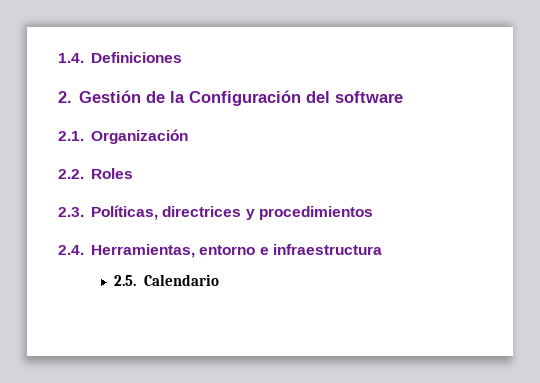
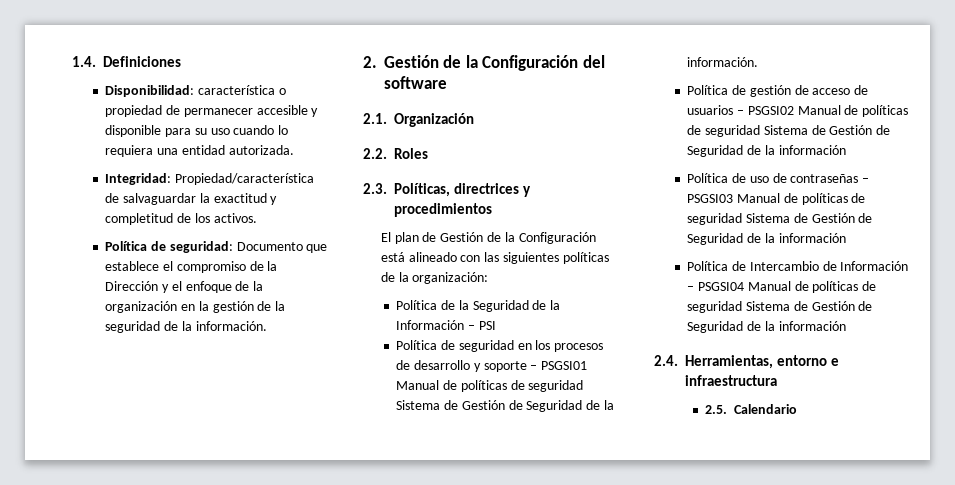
(183, 57) none -> [105,85,286,97] [105,105,319,117] [105,125,289,137] [105,145,294,157] [105,173,315,185] [105,193,278,205] [105,213,257,225] [105,241,328,253] [105,261,278,273] [105,281,264,293] [105,301,286,313] [105,321,267,333] // Disponibilidad: característica o propiedad de permanecer accesible y disponible para su uso cuando lo requiera una entidad autorizada. // Integridad: Propiedad/característica de salvaguardar la exactitud y completitud de los activos. // Política de seguridad: Documento que establece el compromiso de la Dirección y el enfoque de la organización en la gestión de la seguridad de la información.
(373, 213) none -> [380,232,596,244] [380,252,609,264] [380,272,489,284] [396,300,561,312] [396,320,496,330] [396,340,604,352] [396,360,588,372] [396,380,584,392] [396,400,614,412] [687,57,759,67] [687,85,869,97] [687,105,909,117] [687,125,891,137] [687,145,846,157] [687,173,870,183] [687,193,866,205] [687,213,873,225] [687,233,846,245] [687,261,909,271] [687,281,877,293] [687,301,873,313] [687,321,846,333] // El plan de Gestión de la Configuración está alineado con las siguientes políticas de la organización: // Política de la Seguridad de la Información – PSI // Política de seguridad en los procesos de desarrollo y soporte – PSGSI01 Manual de políticas de seguridad Sistema de Gestión de Seguridad de la información. // Política de gestión de acceso de usuarios – PSGSI02 Manual de políticas de seguridad Sistema de Gestión de Seguridad de la información // Política de uso de contraseñas – PSGSI03 Manual de políticas de seguridad Sistema de Gestión de Seguridad de la información // Política de Intercambio de Información – PSGSI04 Manual de políticas de seguridad Sistema de Gestión de Seguridad de la información

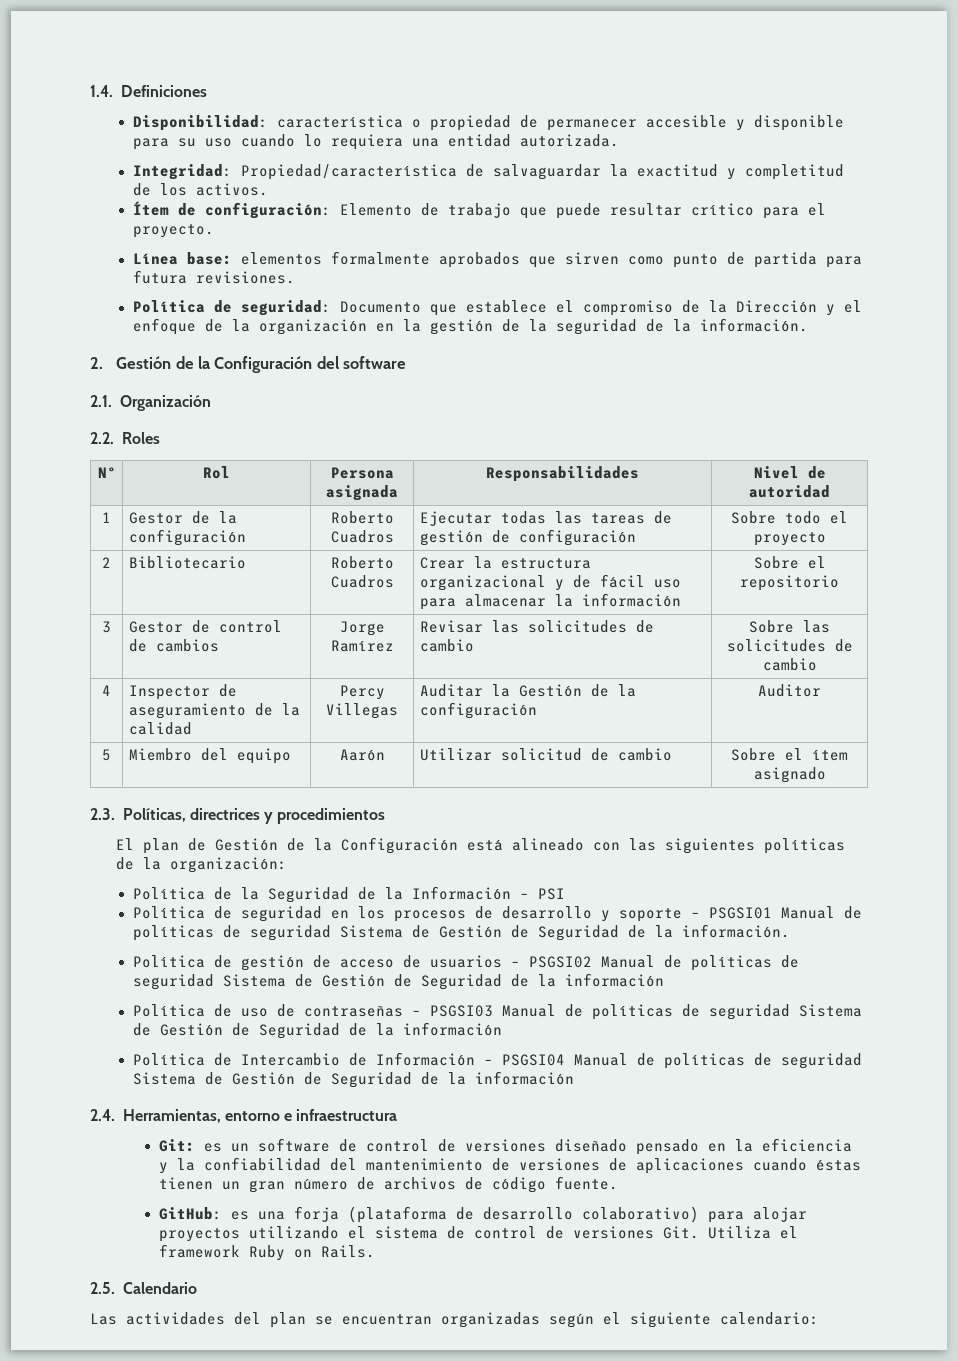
(257, 218) none -> [132,201,826,219] [132,224,214,238] [132,251,862,268] [132,270,295,284] // Ítem de configuración: Elemento de trabajo que puede resultar crítico para el proyecto. // Línea base: elementos formalmente aprobados que sirven como punto de partida para futura revisiones.
(428, 153) none -> [97,467,116,478] [203,466,230,479] [330,467,394,479] [326,485,398,501] [486,466,639,482] [753,466,826,479] [749,485,830,498] [102,512,111,523] [128,511,237,524] [128,529,246,546] [330,511,394,524] [330,530,394,543] [419,511,672,526] [419,529,636,546] [731,511,848,524] [753,532,826,546] [102,557,111,568] [128,556,246,569] [330,556,394,569] [330,575,394,588] [419,556,591,569] [419,574,681,591] [419,593,681,610] [753,556,826,569] [740,575,839,591] [102,621,111,633] [128,620,282,633] [128,639,219,652] [339,621,385,636] [330,640,394,652] [419,620,654,633] [419,639,474,652] [749,620,830,633] [726,639,853,652] [762,658,817,671] [102,685,111,696] [128,684,237,700] [128,703,300,719] [128,722,192,735] [339,685,385,700] [326,703,398,719] [419,684,636,697] [419,702,537,719] [758,684,821,697] [102,749,111,761] [128,748,291,764] [339,749,385,761] [419,748,672,761] [731,748,848,761] [753,767,826,783] // Nº | Rol | Persona asignada | Responsabilidades | Nivel de autoridad // 1 | Gestor de la configuración | Roberto Cuadros | Ejecutar todas las tareas de gestión de configuración | Sobre todo el proyecto // 2 | Bibliotecario | Roberto Cuadros | Crear la estructura organizacional y de fácil uso para almacenar la información | Sobre el repositorio // 3 | Gestor de control de cambios | Jorge Ramírez | Revisar las solicitudes de cambio | Sobre las solicitudes de cambio // 4 | Inspector de aseguramiento de la calidad | Percy Villegas | Auditar la Gestión de la configuración | Auditor // 5 | Miembro del equipo | Aarón | Utilizar solicitud de cambio | Sobre el ítem asignado
[705,404,798,414] 2.5. Calendario -> [158,1138,852,1155] [158,1157,861,1174] [158,1176,618,1193] [158,1206,807,1223] [158,1226,798,1242] [158,1244,375,1261] [90,1282,197,1294] [90,1312,819,1328] Git: es un software de control de versiones diseñado pensado en la eficiencia y la confiabilidad del mantenimiento de versiones de aplicaciones cuando éstas tienen un gran número de archivos de código fuente. // GitHub: es una forja (plataforma de desarrollo colaborativo) para alojar proyectos utilizando el sistema de control de versiones Git. Utiliza el framework Ruby on Rails. // 2.5. Calendario // Las actividades del plan se encuentran organizadas según el siguiente calendario:

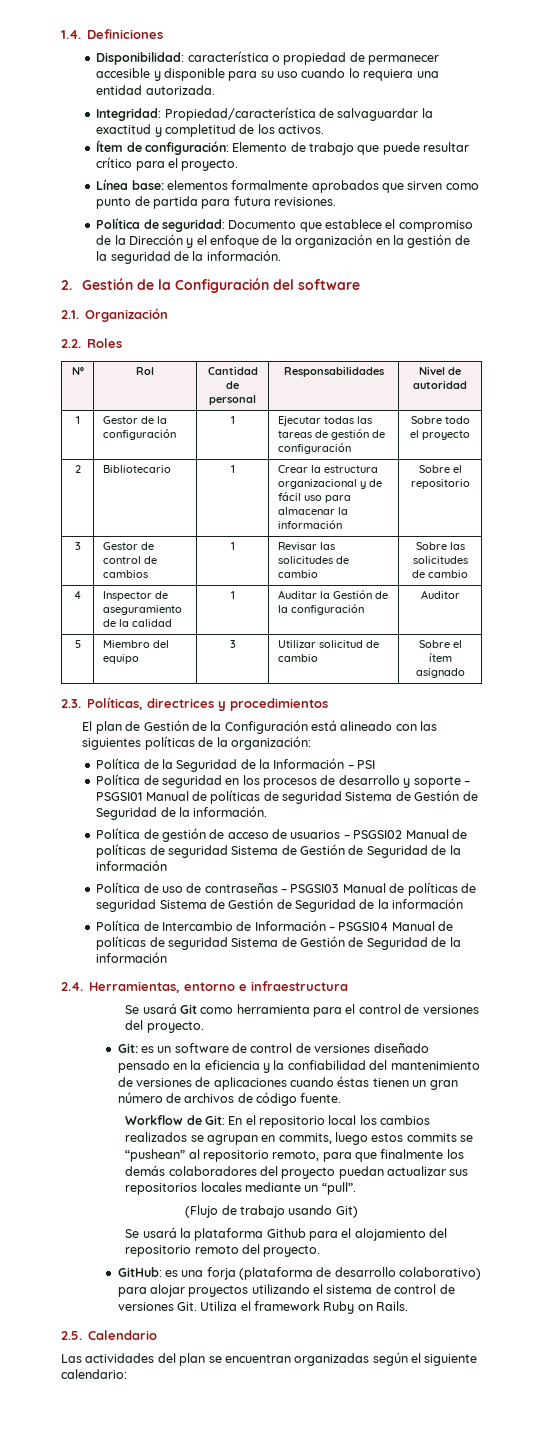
[330,467,394,479] [326,485,398,501] Persona asignada -> [207,366,258,375] [226,381,239,389] [209,395,256,405] Cantidad de personal
[330,511,394,524] [330,530,394,543] Roberto Cuadros -> [230,416,235,424] 1
[330,556,394,569] [330,575,394,588] Roberto Cuadros -> [230,465,235,473] 1
[339,621,385,636] [330,640,394,652] Jorge Ramírez -> [230,542,235,550] 1
[339,685,385,700] [326,703,398,719] Percy Villegas -> [230,591,235,599] 1
[339,749,385,761] Aarón -> [229,640,236,648] 3
(398, 1115) none -> [125,1003,479,1017] [125,1020,204,1033] // Se usará Git como herramienta para el control de versiones del proyecto.
(618, 1183) none -> [125,1115,431,1128] [125,1132,474,1145] [125,1149,464,1162] [125,1165,469,1179] [125,1182,356,1195] [185,1205,358,1218] [125,1227,448,1241] [125,1244,321,1257] // Workflow de Git: En el repositorio local los cambios realizados se agrupan en commits, luego estos commits se “pushean” al repositorio remoto, para que finalmente los demás colaboradores del proyecto puedan actualizar sus repositorios locales mediante un “pull”. // (Flujo de trabajo usando Git) // Se usará la plataforma Github para el alojamiento del repositorio remoto del proyecto.

